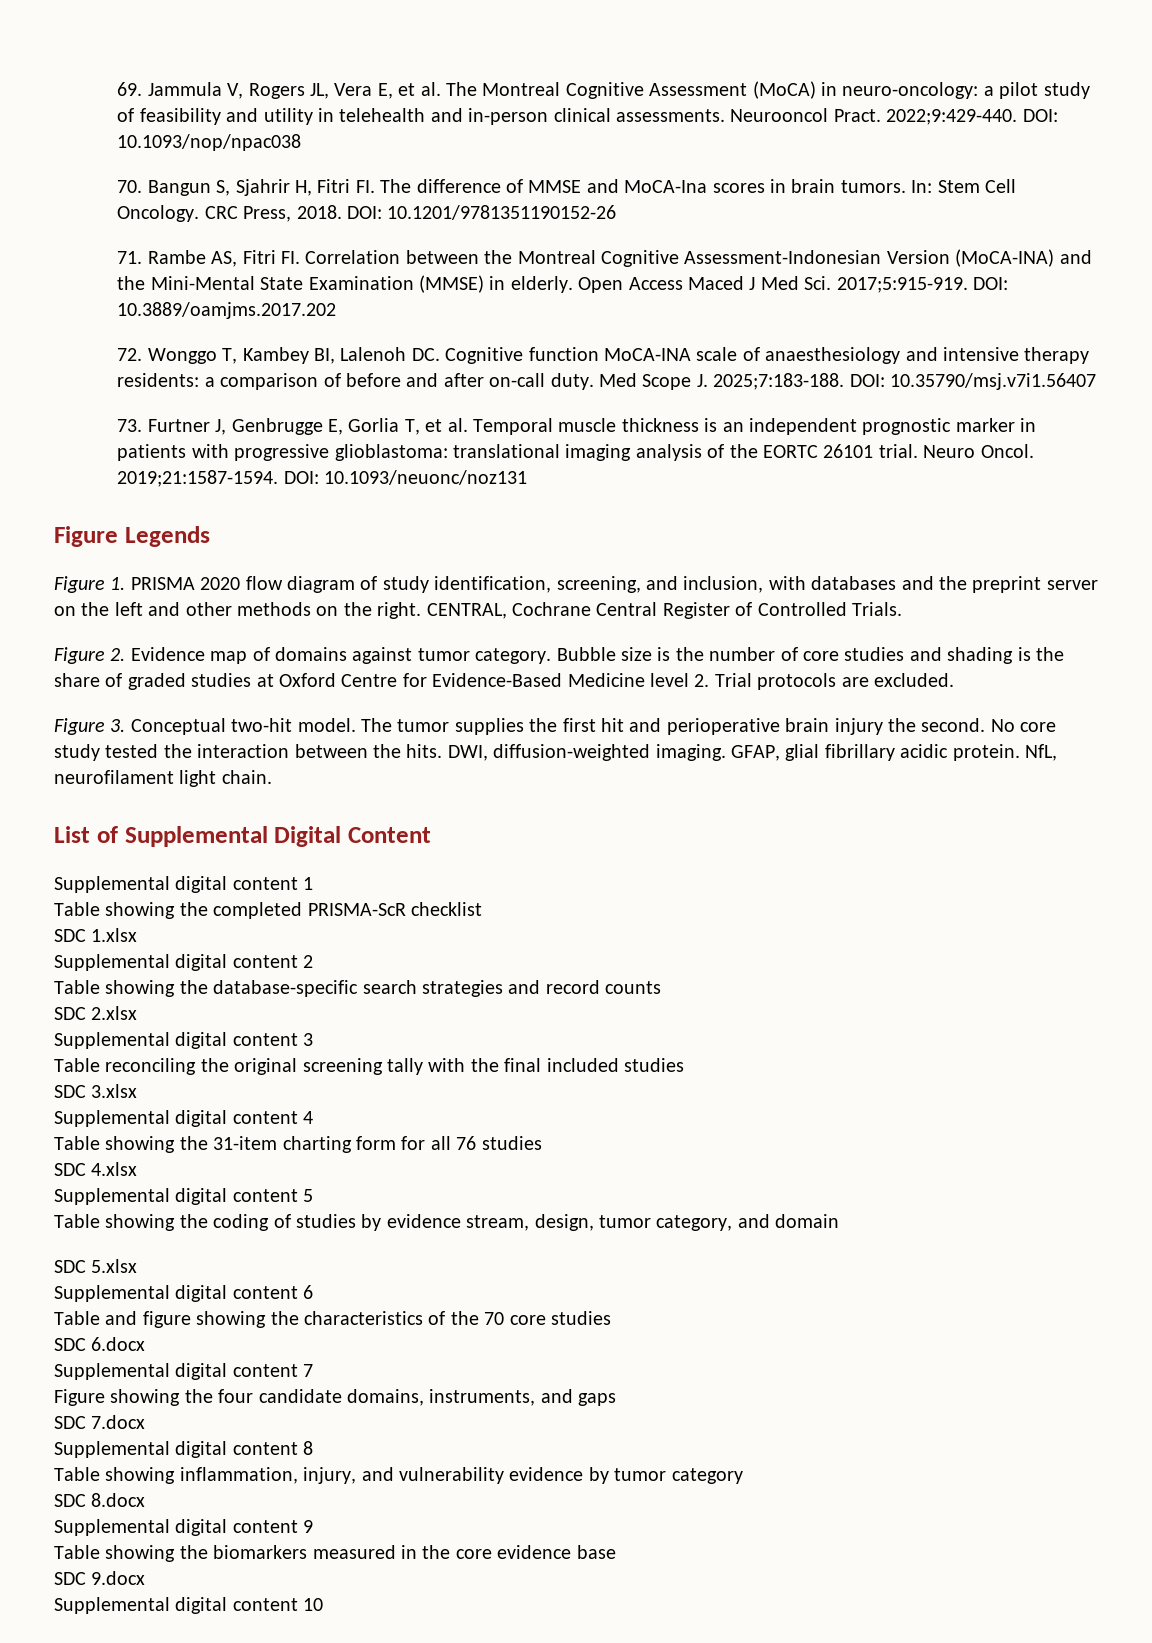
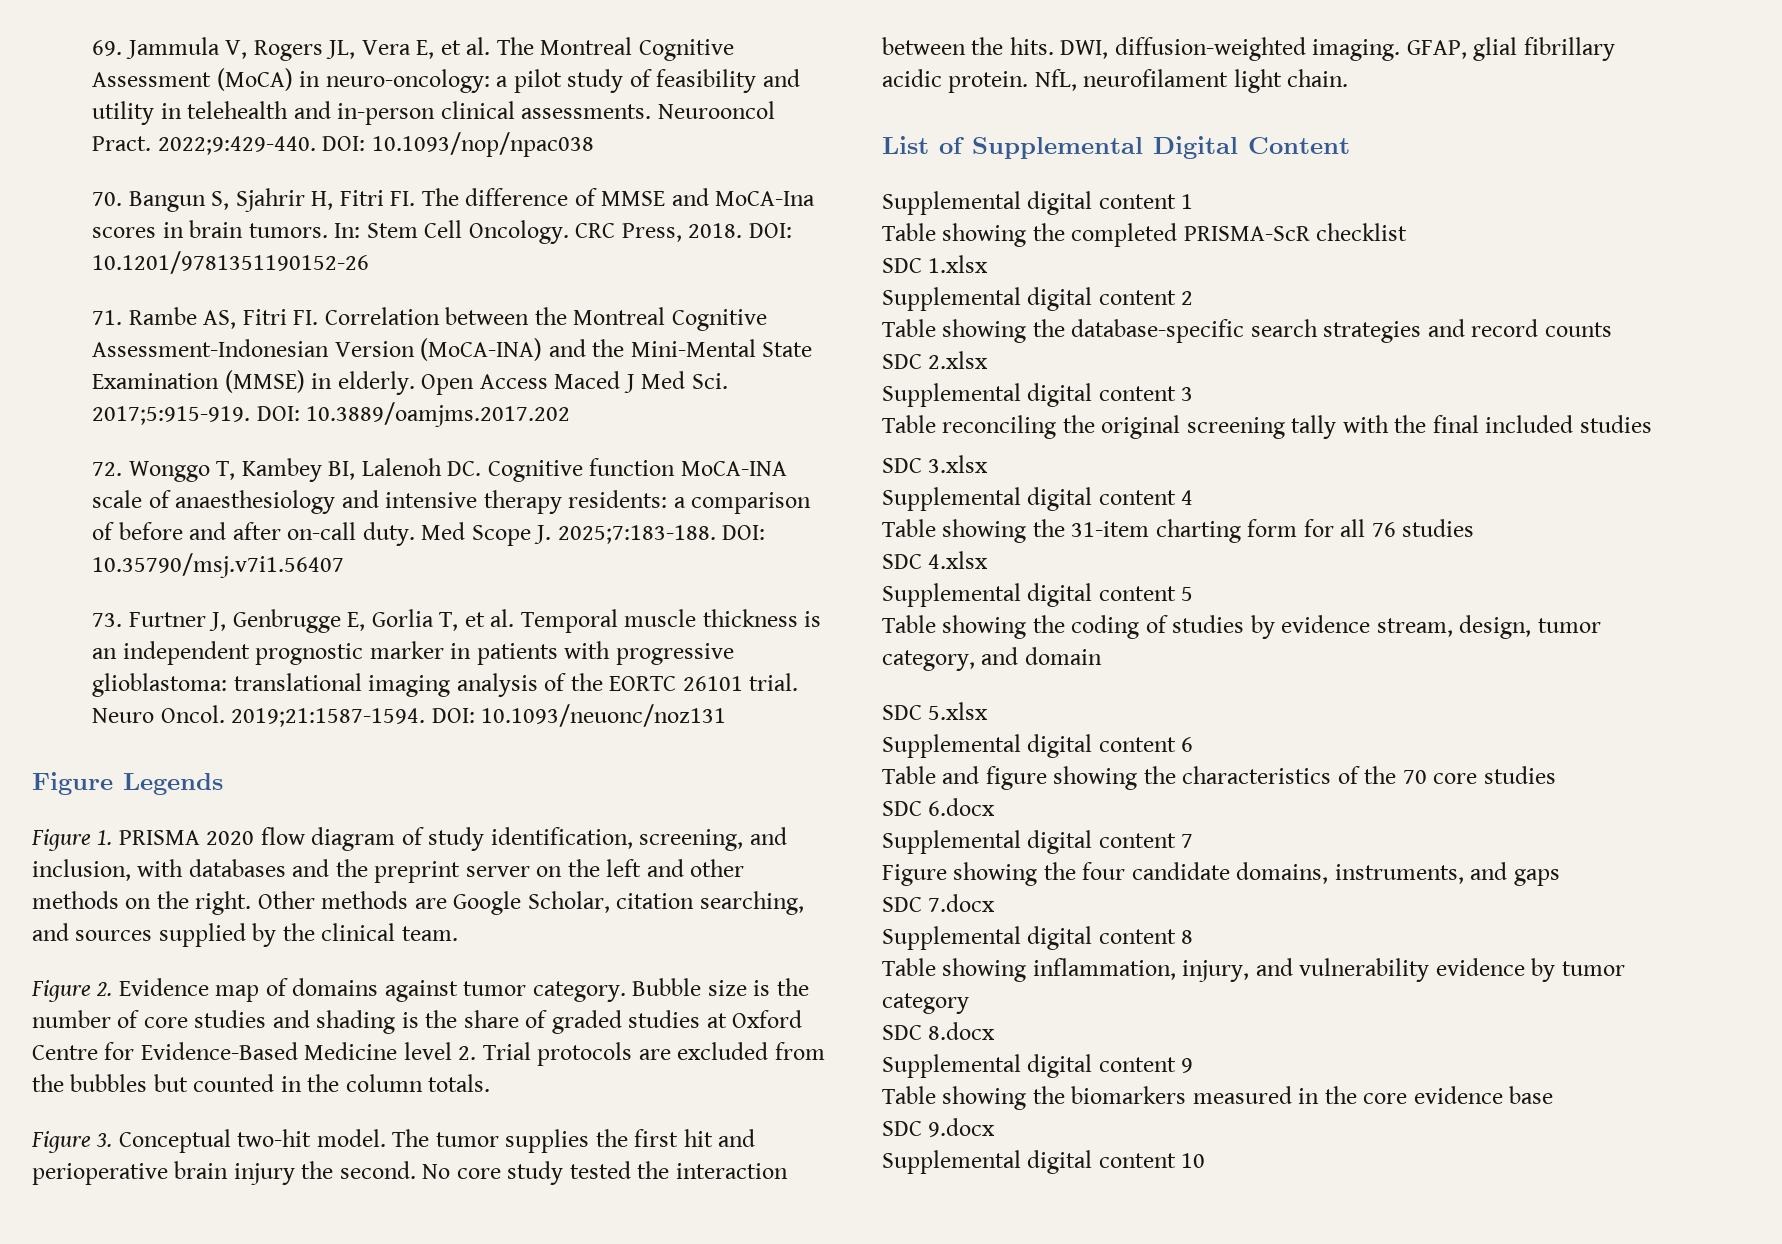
[426,602,902,619] CENTRAL, Cochrane Central Register of Controlled Trials. -> [257,891,804,915] [32,923,458,947] Other methods are Google Scholar, citation searching, and sources supplied by the clinical team.
[873,673,954,687] excluded. -> [677,1042,825,1060] [32,1074,491,1092] excluded from the bubbles but counted in the column totals.

